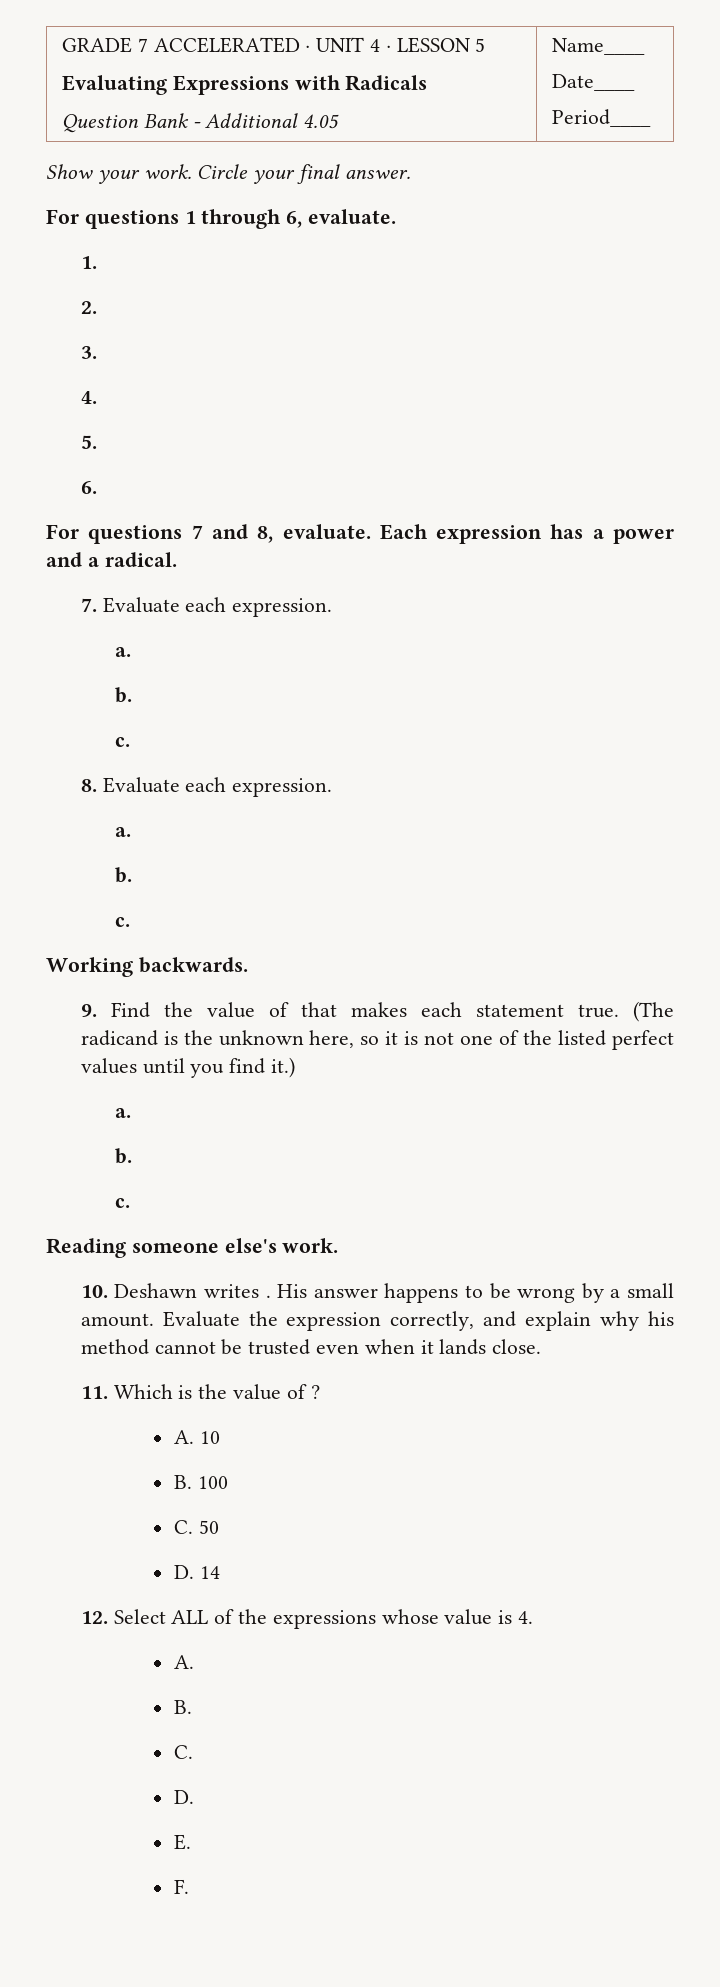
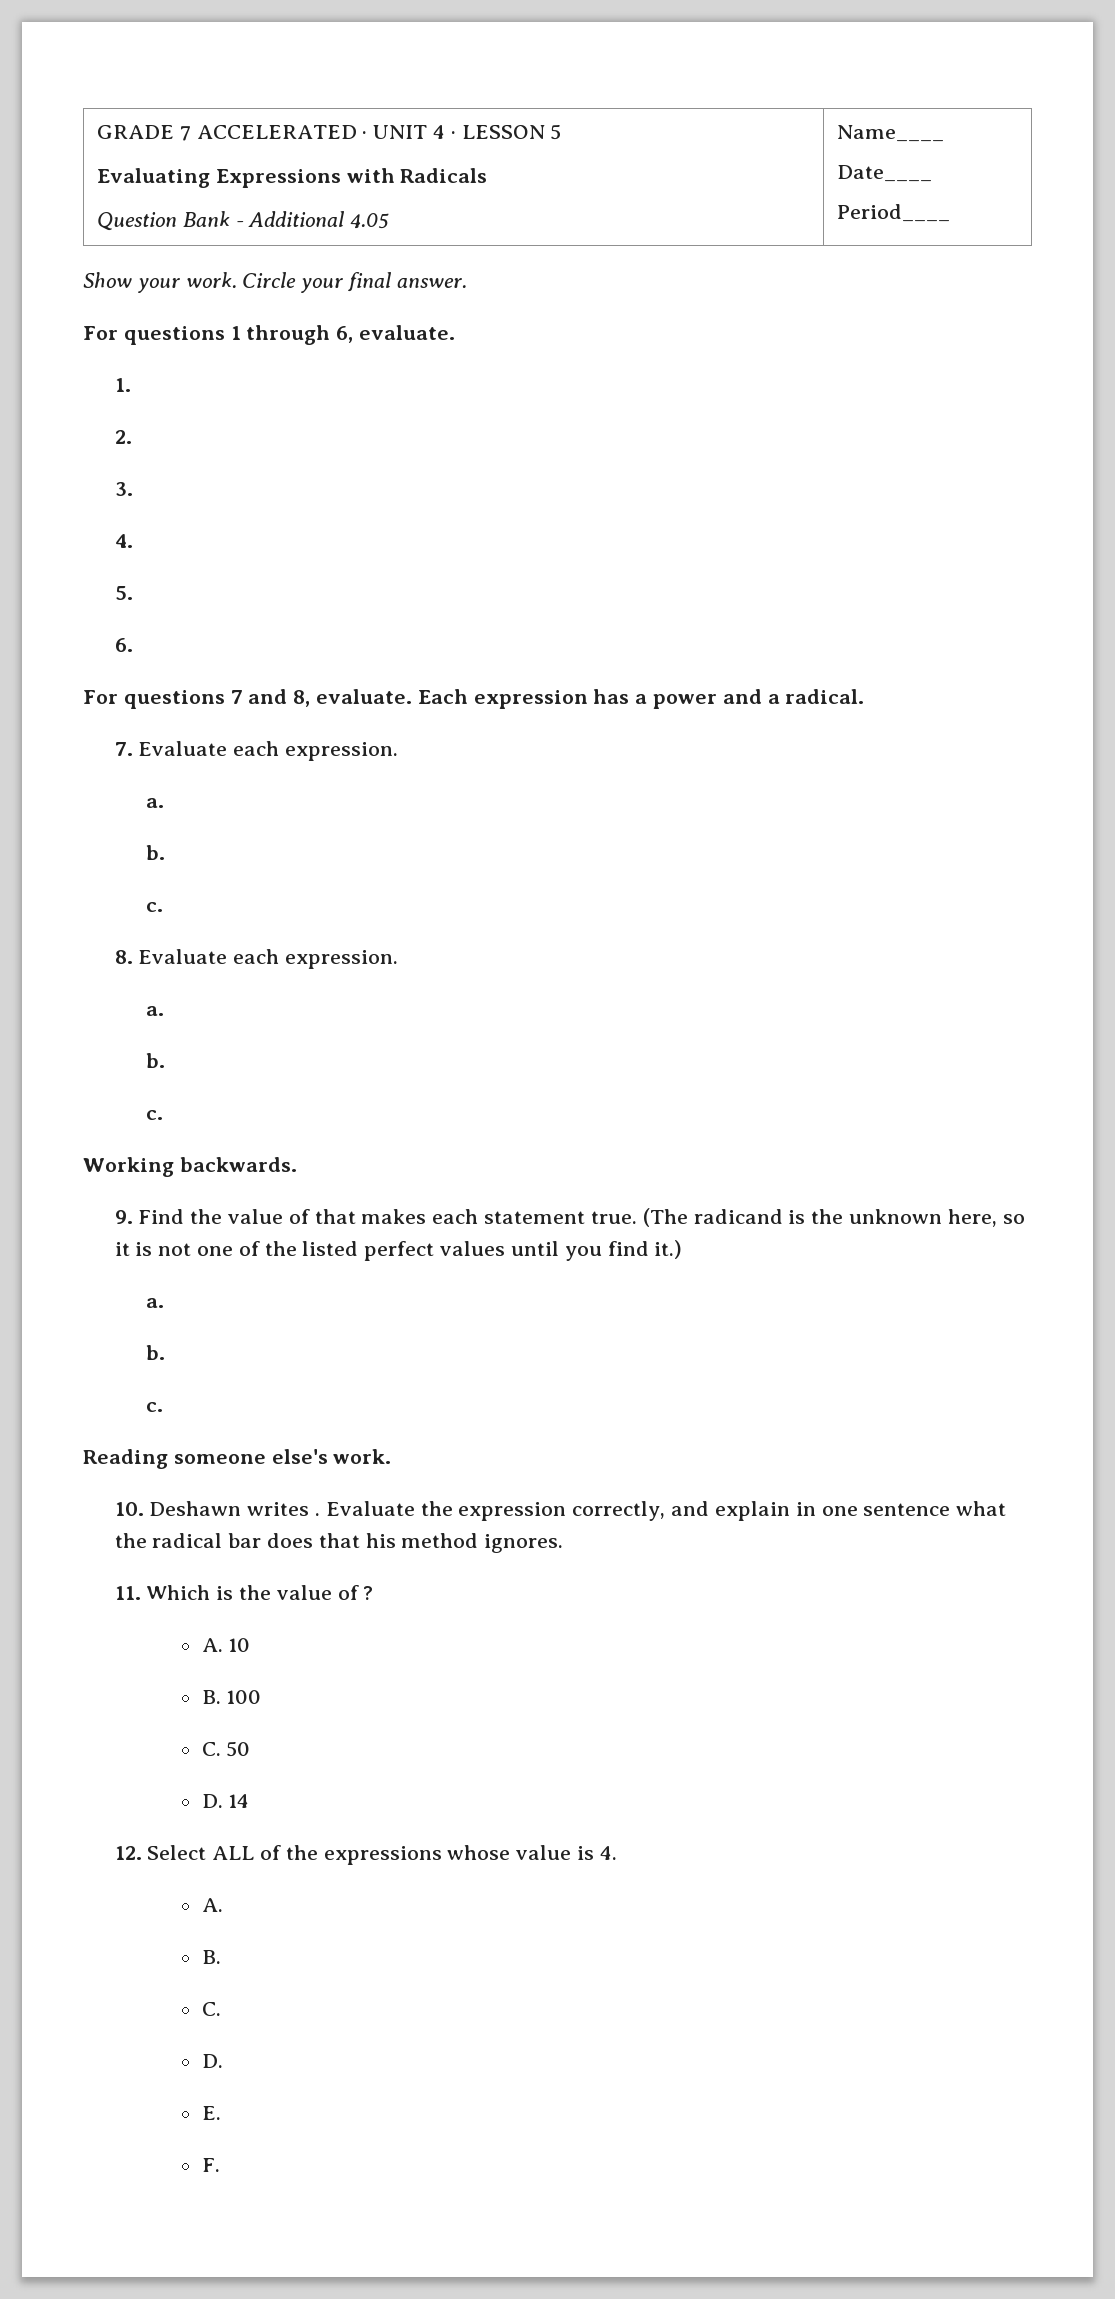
[277,1283,674,1303] [80,1313,154,1327] His answer happens to be wrong by a small amount. -> (321, 1514) none
[600,1311,674,1331] [80,1339,542,1355] why his method cannot be trusted even when it lands close. -> [795,1501,1007,1516] [114,1533,564,1553] in one sentence what the radical bar does that his method ignores.

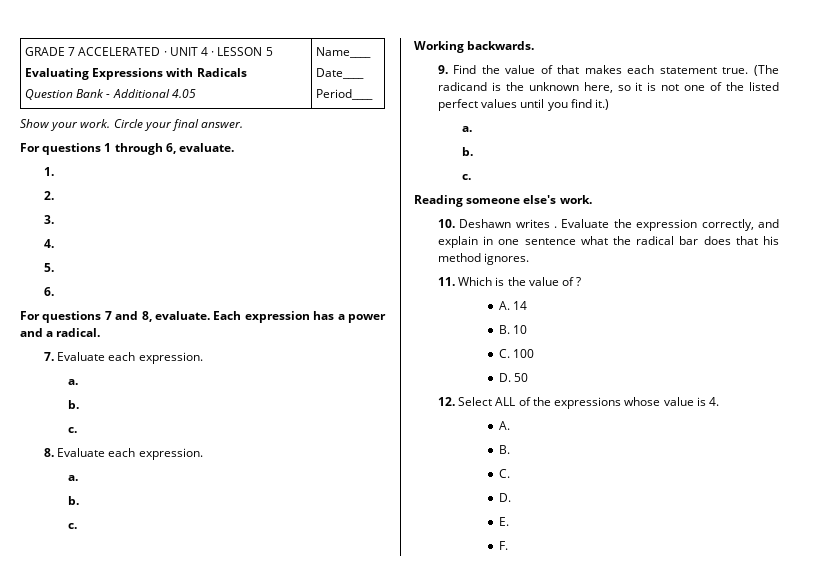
(223, 1645) none -> [513,301,528,310] [498,325,510,334] 14 // B.
[201,1690,221,1704] B. -> [498,349,510,358] C.
[201,1742,221,1756] C. -> [498,373,511,382] D.
[201,1794,250,1808] // D. 14 -> (529, 377) none

